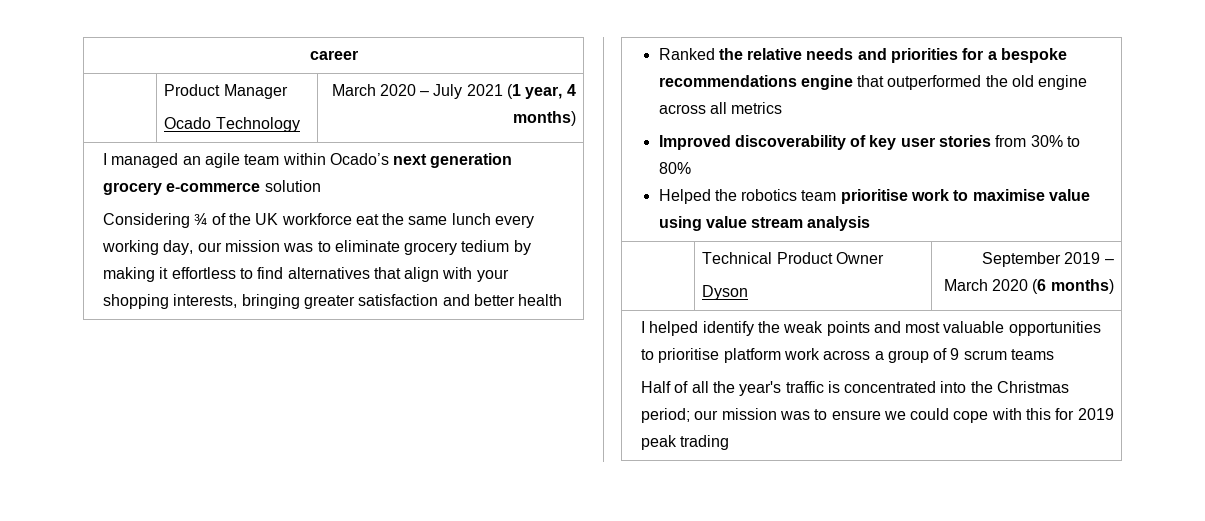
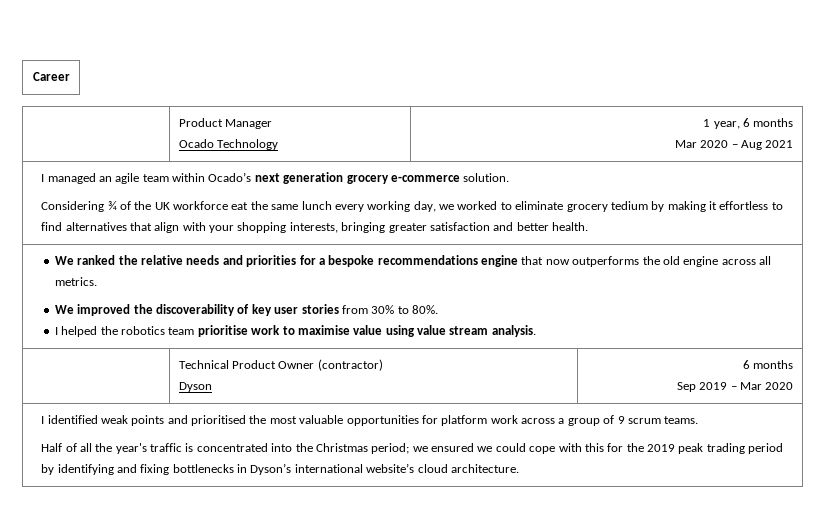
[309,50,358,60] career -> [32,72,70,81] Career
[331,84,376,96] March -> [703,118,794,129] [674,140,697,148] 1 year, 6 months // Mar
[433,84,463,99] July -> [740,140,762,150] Aug
[507,84,576,99] [512,111,576,126] (1 year, 4 months) -> (794, 144) none
[264,180,321,192] solution -> [463,173,510,182] solution.
[197,240,314,252] our mission was -> [439,201,498,210] we worked
[518,294,563,306] [658,48,715,60] health // Ranked -> [552,222,589,231] [54,255,116,265] health. // We ranked
[887,75,982,90] outperformed -> [545,256,640,267] now outperforms
[731,102,783,114] [658,135,731,150] metrics // Improved -> [54,277,97,286] [54,304,153,316] metrics. // We improved the
[658,162,691,174] [658,189,711,204] 80% // Helped -> [412,305,439,314] [54,326,98,337] 80%. // I helped
[807,216,871,231] analysis -> [491,325,536,337] analysis.
(884, 258) none -> [317,359,383,371] (contractor)
[982,252,1062,267] September -> [742,360,794,369] [676,382,696,392] 6 months // Sep
[943,279,1114,294] [640,321,780,336] March 2020 (6 months) // I helped identify the -> [739,382,794,390] [41,415,98,424] Mar 2020 // I identified
(901, 327) none -> [191,415,267,426] prioritised the
[640,348,720,363] to prioritise -> [421,415,438,424] for
[1011,349,1055,360] teams -> [664,416,699,424] teams.
[694,408,881,420] our mission was to ensure -> [412,443,475,452] we ensured
(1075, 414) none -> [626,443,644,452] the
(730, 442) none -> [748,443,784,454] [41,463,519,475] period by identifying and fixing bottlenecks in Dyson’s international website’s cloud architecture.

